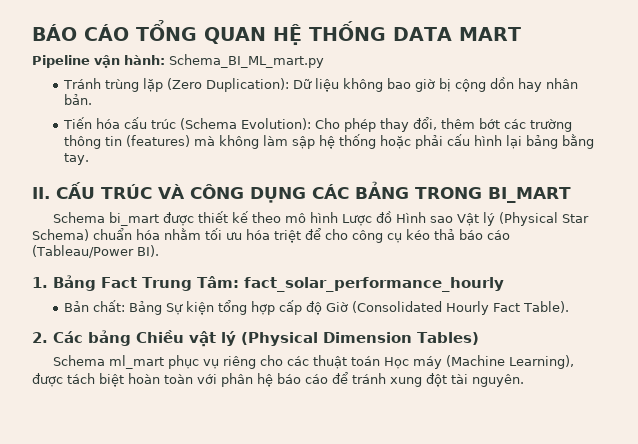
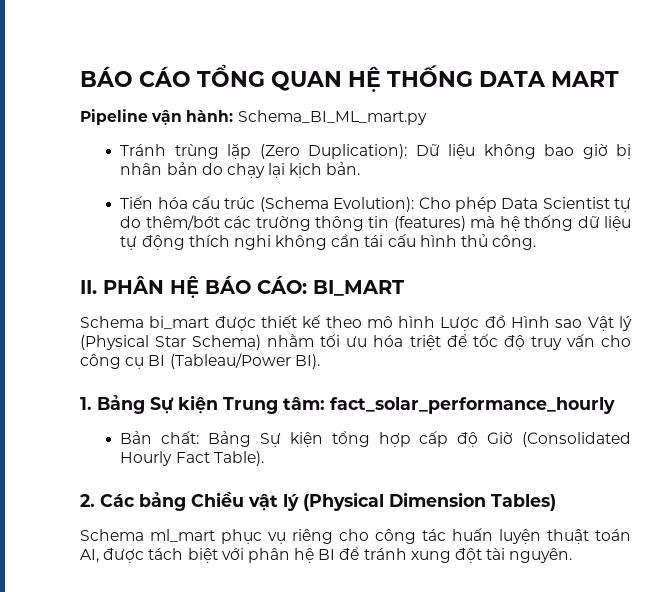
[455,77,579,92] cộng dồn hay nhân -> [120,162,323,178] nhân bản do chạy lại kịch
[380,117,501,132] thay đổi, thêm bớt -> [501,197,631,212] [120,215,220,230] Data Scientist tự do thêm/bớt
[219,134,595,149] [64,153,90,165] [32,181,482,203] không làm sập hệ thống hoặc phải cấu hình lại bảng bằng tay. // II. CẤU TRÚC VÀ CÔNG DỤNG CÁC BẢNG TRONG -> [499,215,631,231] [120,234,537,250] [80,276,307,298] hệ thống dữ liệu tự động thích nghi không cần tái cấu hình thủ công. // II. PHÂN HỆ BÁO CÁO:
[93,228,160,240] chuẩn hóa -> (262, 342) none
[325,229,510,243] cho công cụ kéo thả báo cáo -> [472,334,632,350] [80,354,166,369] tốc độ truy vấn cho công cụ BI
[101,276,239,291] Fact Trung Tâm: -> [150,395,325,414] Sự kiện Trung tâm:
[286,355,574,369] các thuật toán Học máy (Machine Learning), -> [375,528,631,544] [80,549,99,563] công tác huấn luyện thuật toán AI,
[128,373,193,384] hoàn toàn -> (218, 555) none
[277,373,328,384] báo cáo -> [318,549,336,560] BI

